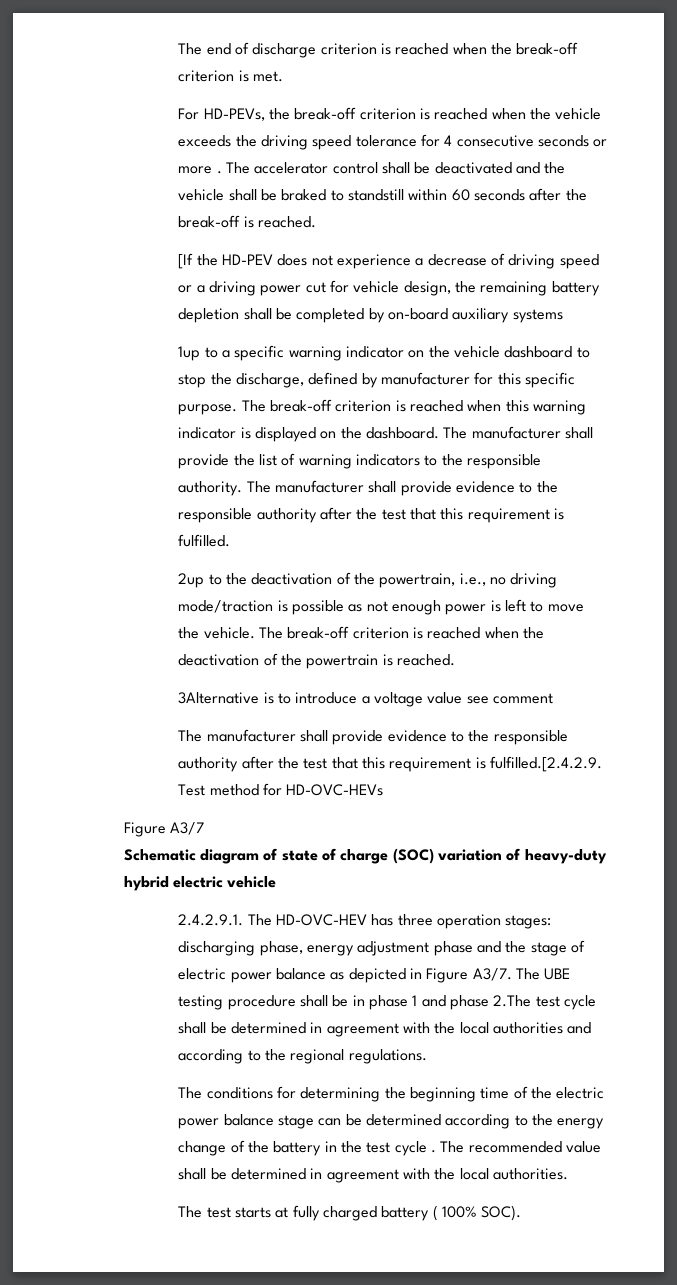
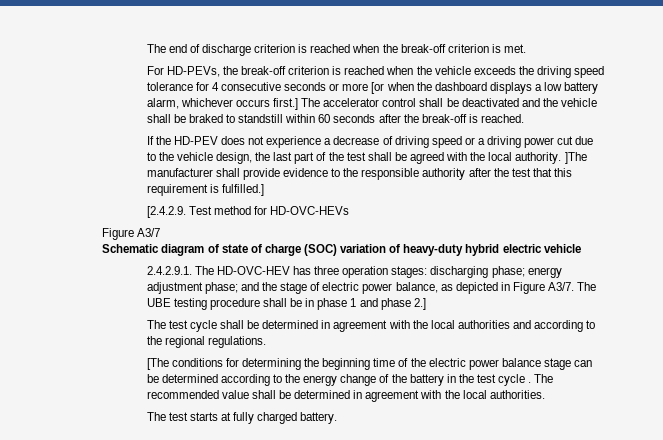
[216,171,222,174] . -> [371,82,599,94] [146,98,299,110] [or when the dashboard displays a low battery alarm, whichever occurs first.]
[178,253,194,269] [If -> [146,136,154,145] If
[330,280,600,296] [178,308,563,323] [178,345,590,361] [178,372,576,388] [178,399,587,415] [178,426,594,442] [178,453,542,469] [178,481,271,496] for vehicle design, the remaining battery depletion shall be completed by on-board auxiliary systems // 1up to a specific warning indicator on the vehicle dashboard to stop the discharge, defined by manufacturer for this specific purpose. The break-off criterion is reached when this warning indicator is displayed on the dashboard. The manufacturer shall provide the list of warning indicators to the responsible authority. The -> [575,136,594,145] [146,152,587,164] due to the vehicle design, the last part of the test shall be agreed with the local authority. ]The
[178,534,231,547] [178,572,558,588] [178,599,584,615] [178,626,545,639] [178,653,456,669] [178,692,554,707] [178,729,568,745] [178,756,603,772] fulfilled. // 2up to the deactivation of the powertrain, i.e., no driving mode/traction is possible as not enough power is left to move the vehicle. The break-off criterion is reached when the deactivation of the powertrain is reached. // 3Alternative is to introduce a voltage value see comment // The manufacturer shall provide evidence to the responsible authority after the test that this requirement is fulfilled.[2.4.2.9. -> [221,184,264,196] [146,206,186,218] fulfilled.] // [2.4.2.9.
[259,941,303,956] phase, -> [491,266,525,278] phase;
[433,941,473,956] phase -> [204,282,238,294] phase;
[276,968,327,980] balance -> [395,282,438,293] balance,
[493,995,532,1007] 2.The -> [413,298,426,310] [146,320,166,329] 2.] // The
[178,1087,203,1099] The -> [146,358,169,370] [The
[381,1205,522,1221] battery ( 100% SOC). -> [300,412,338,424] battery.

